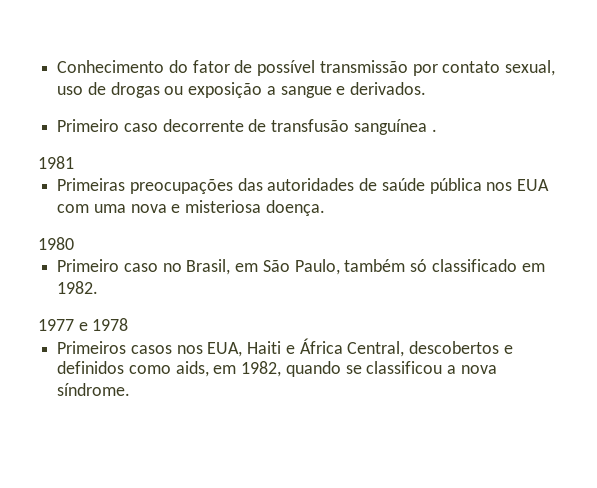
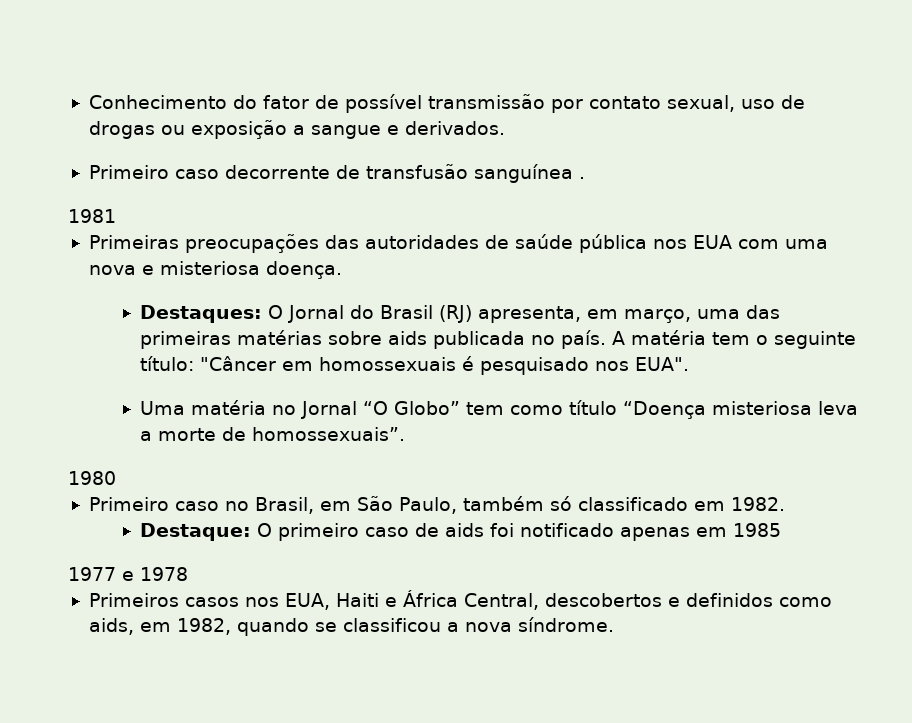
(325, 208) none -> [140,305,781,323] [140,330,857,349] [140,356,690,375] [140,400,859,419] [140,427,406,441] // Destaques: O Jornal do Brasil (RJ) apresenta, em março, uma das primeiras matérias sobre aids publicada no país. A matéria tem o seguinte título: "Câncer em homossexuais é pesquisado nos EUA". // Uma matéria no Jornal “O Globo” tem como título “Doença misteriosa leva a morte de homossexuais”.
(99, 287) none -> [140,523,782,541] // Destaque: O primeiro caso de aids foi notificado apenas em 1985

